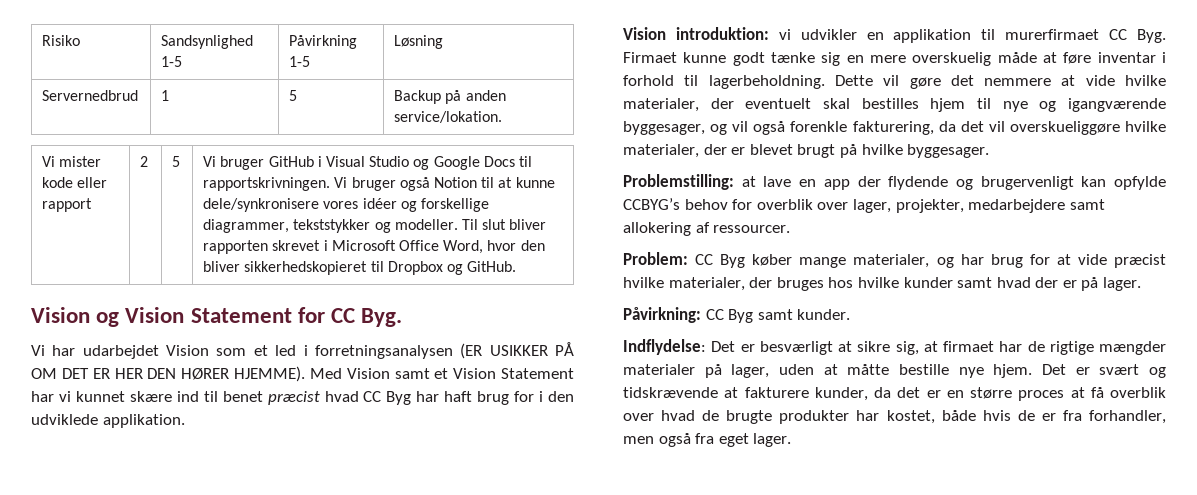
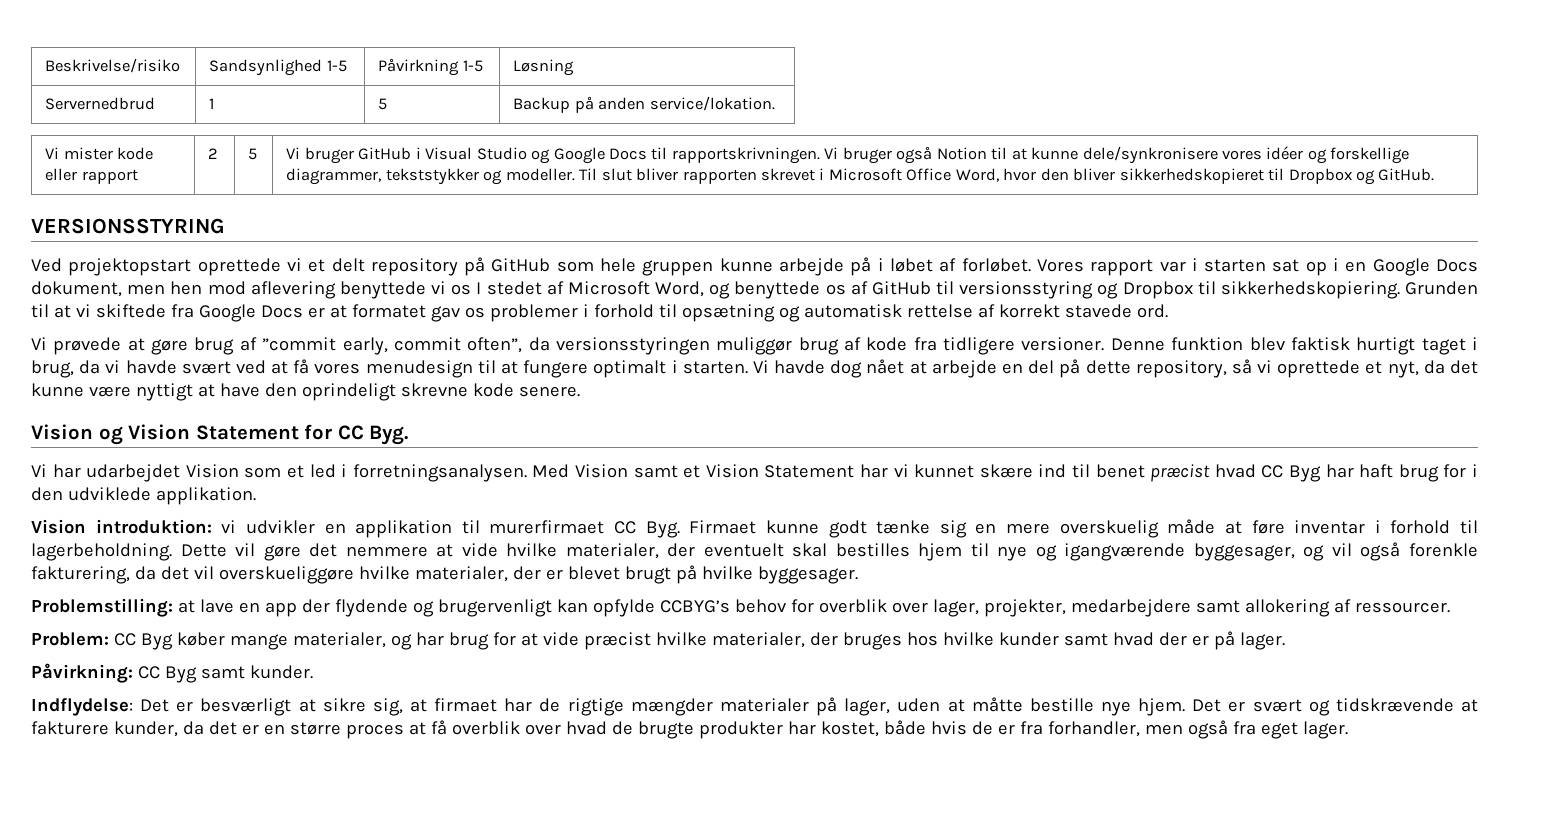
[42,35,81,46] Risiko -> [45,58,181,73] Beskrivelse/risiko
(517, 266) none -> [31,218,225,234] [31,257,1479,276] [31,281,1479,299] [31,304,1168,322] [31,337,1478,355] [31,359,1478,378] [31,383,580,401] // VERSIONSSTYRING // Ved projektopstart oprettede vi et delt repository på GitHub som hele gruppen kunne arbejde på i løbet af forløbet. Vores rapport var i starten sat op i en Google Docs dokument, men hen mod aflevering benyttede vi os I stedet af Microsoft Word, og benyttede os af GitHub til versionsstyring og Dropbox til sikkerhedskopiering. Grunden til at vi skiftede fra Google Docs er at formatet gav os problemer i forhold til opsætning og automatisk rettelse af korrekt stavede ord. // Vi prøvede at gøre brug af ”commit early, commit often”, da versionsstyringen muliggør brug af kode fra tidligere versioner. Denne funktion blev faktisk hurtigt taget i brug, da vi havde svært ved at få vores menudesign til at fungere optimalt i starten. Vi havde dog nået at arbejde en del på dette repository, så vi oprettede et nyt, da det kunne være nyttigt at have den oprindeligt skrevne kode senere.
[314,342,575,359] [31,366,305,382] forretningsanalysen (ER USIKKER PÅ OM DET ER HER DEN HØRER HJEMME). -> [352,464,527,482] forretningsanalysen.

